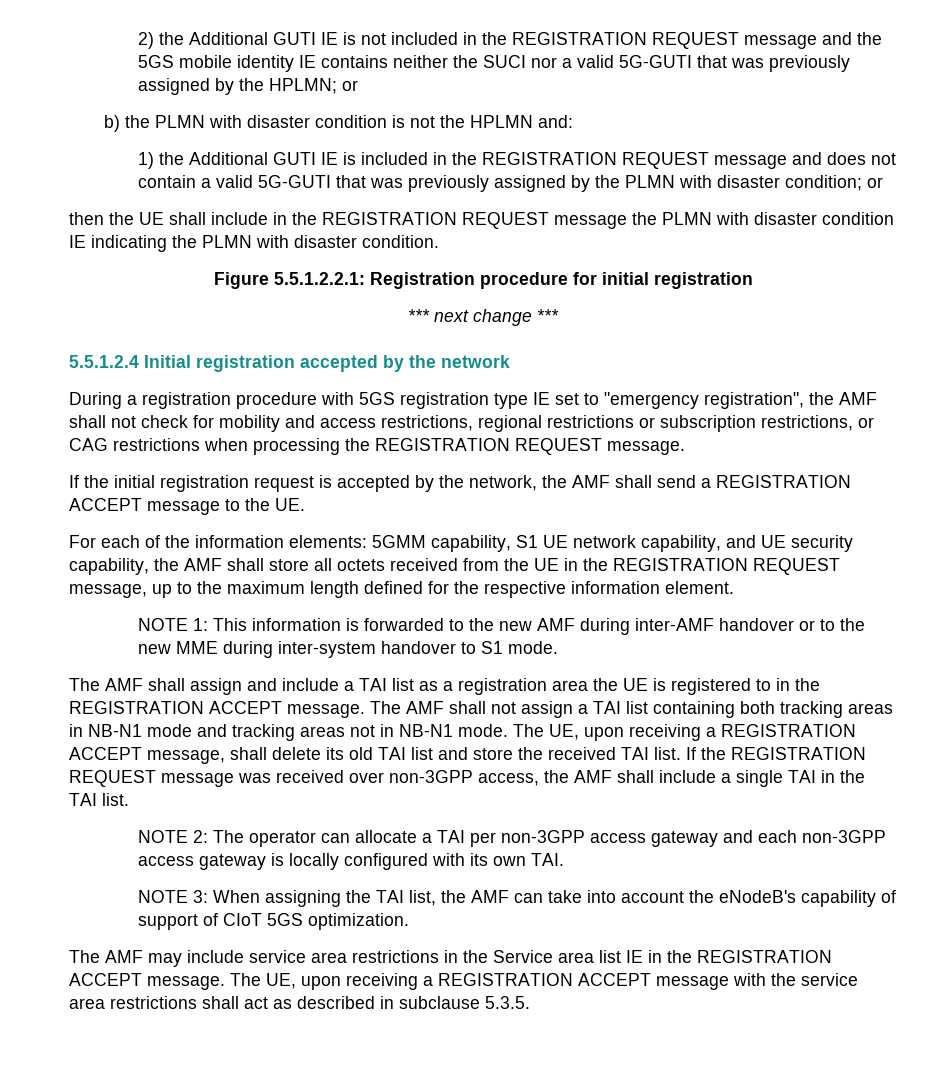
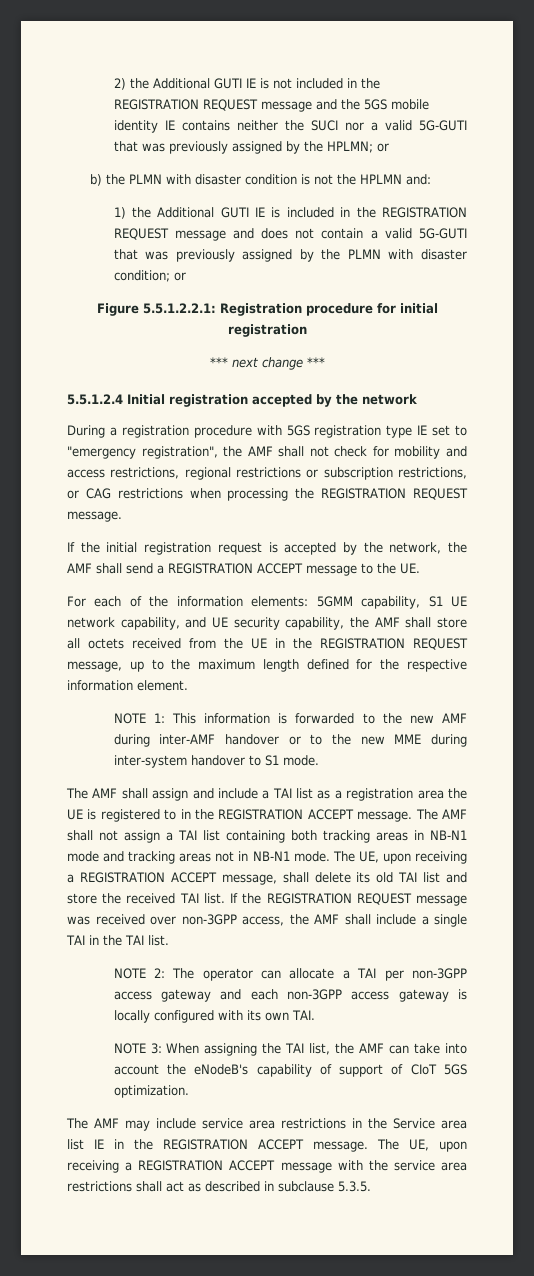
[69,212,894,229] [69,235,439,252] // then the UE shall include in the REGISTRATION REQUEST message the PLMN with disaster condition IE indicating the PLMN with disaster condition. -> (186, 276) none

